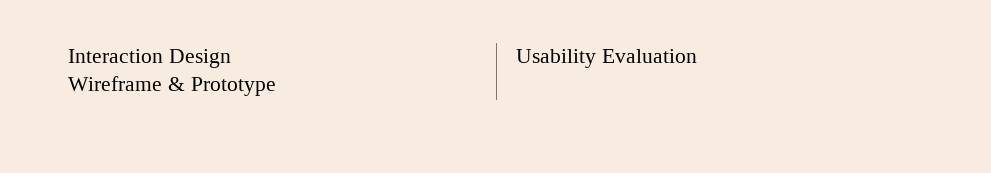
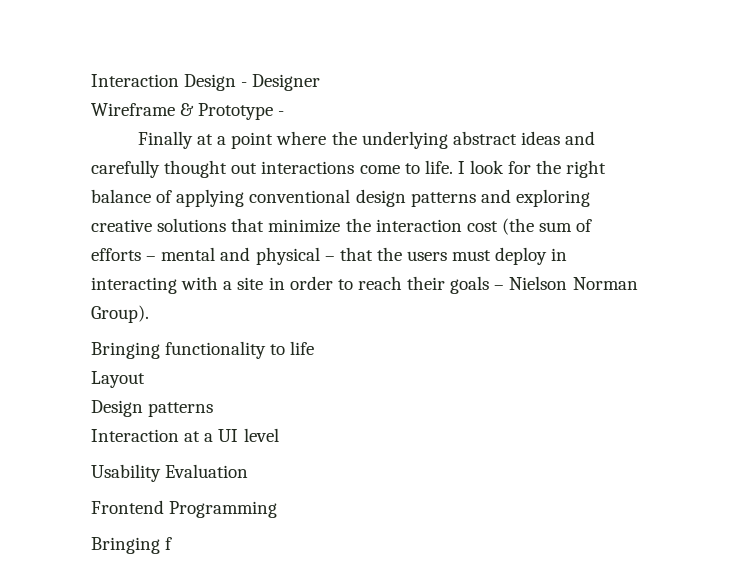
(231, 58) none -> [241,74,321,91] - Designer
[516,49,697,68] // Usability Evaluation -> [278,111,285,116] [137,131,596,149] [91,160,607,178] [91,189,590,207] [91,218,593,235] [91,247,568,265] [91,276,638,294] [91,305,149,323] [91,341,315,359] [91,371,145,388] [91,400,214,417] [91,428,279,442] [91,464,249,482] [91,500,278,518] [91,537,173,554] - // Finally at a point where the underlying abstract ideas and carefully thought out interactions come to life. I look for the right balance of applying conventional design patterns and exploring creative solutions that minimize the interaction cost (the sum of efforts – mental and physical – that the users must deploy in interacting with a site in order to reach their goals – Nielson Norman Group). // Bringing functionality to life // Layout // Design patterns // Interaction at a UI level // Usability Evaluation // Frontend Programming // Bringing f

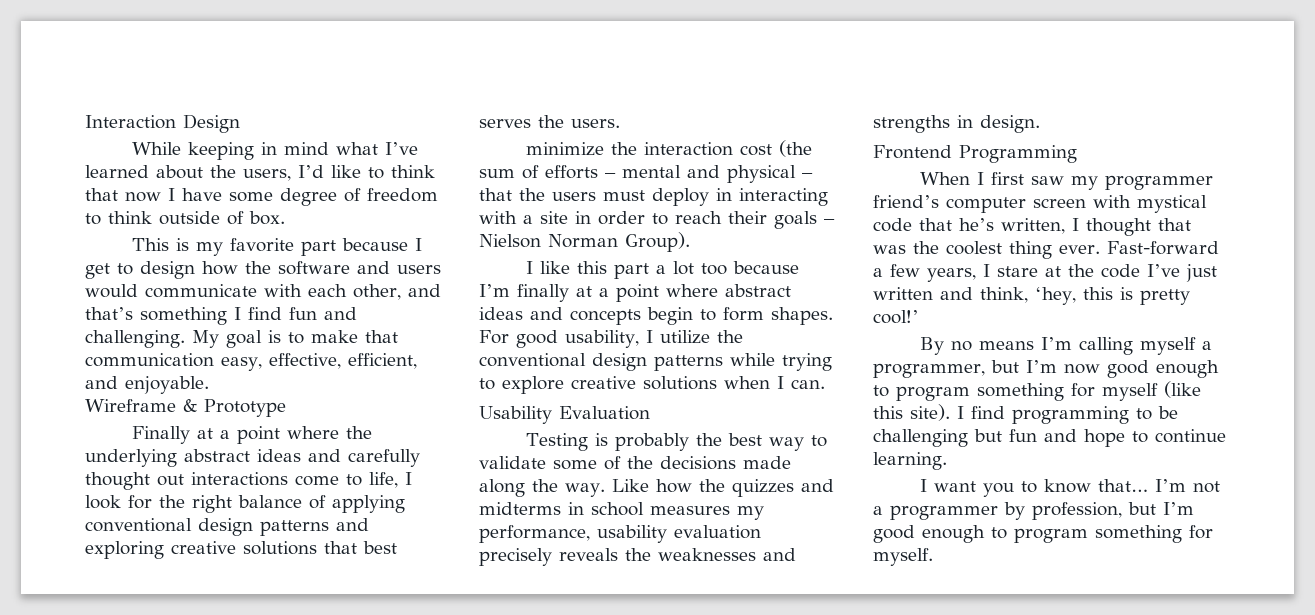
[241,74,321,91] - Designer -> [132,142,419,160] [85,165,435,181] [85,188,438,206] [85,211,285,225] [132,238,423,256] [85,261,441,279] [85,284,441,300] [85,307,357,325] [85,330,398,348] [85,353,417,371] [85,376,209,394] // While keeping in mind what I’ve learned about the users, I’d like to think that now I have some degree of freedom to think outside of box. // This is my favorite part because I get to design how the software and users would communicate with each other, and that’s something I find fun and challenging. My goal is to make that communication easy, effective, efficient, and enjoyable.
[278,111,285,116] - -> (286, 408) none
[424,160,453,174] life. -> [369,472,398,488] life,
(265, 225) none -> [363,541,397,554] [479,115,620,128] best serves the users. //
[91,341,315,359] [91,371,145,388] [91,400,214,417] [91,428,279,442] [91,464,249,482] [91,500,278,518] [91,537,173,554] Bringing functionality to life // Layout // Design patterns // Interaction at a UI level // Usability Evaluation // Frontend Programming // Bringing f -> [526,261,800,279] [479,284,791,302] [479,307,833,325] [479,330,743,348] [479,353,832,371] [479,376,825,394] [479,406,650,424] [526,433,828,451] [479,456,791,470] [479,479,834,497] [479,502,764,520] [479,525,761,543] [479,548,796,566] [873,115,1040,133] [873,145,1077,163] [920,172,1214,190] [873,195,1207,213] [873,218,1191,236] [873,241,1219,259] [873,264,1217,282] [873,287,1190,305] [873,310,919,324] [920,337,1213,355] [873,360,1219,378] [873,381,1201,401] [873,404,1178,424] [873,429,1226,447] [873,452,947,470] [920,479,1221,497] [873,502,1194,520] [873,525,1213,543] [873,548,933,566] I like this part a lot too because I’m finally at a point where abstract ideas and concepts begin to form shapes. For good usability, I utilize the conventional design patterns while trying to explore creative solutions when I can. // Usability Evaluation // Testing is probably the best way to validate some of the decisions made along the way. Like how the quizzes and midterms in school measures my performance, usability evaluation precisely reveals the weaknesses and strengths in design. // Frontend Programming // When I first saw my programmer friend’s computer screen with mystical code that he’s written, I thought that was the coolest thing ever. Fast-forward a few years, I stare at the code I’ve just written and think, ‘hey, this is pretty cool!’ // By no means I’m calling myself a programmer, but I’m now good enough to program something for myself (like this site). I find programming to be challenging but fun and hope to continue learning. // I want you to know that… I’m not a programmer by profession, but I’m good enough to program something for myself.

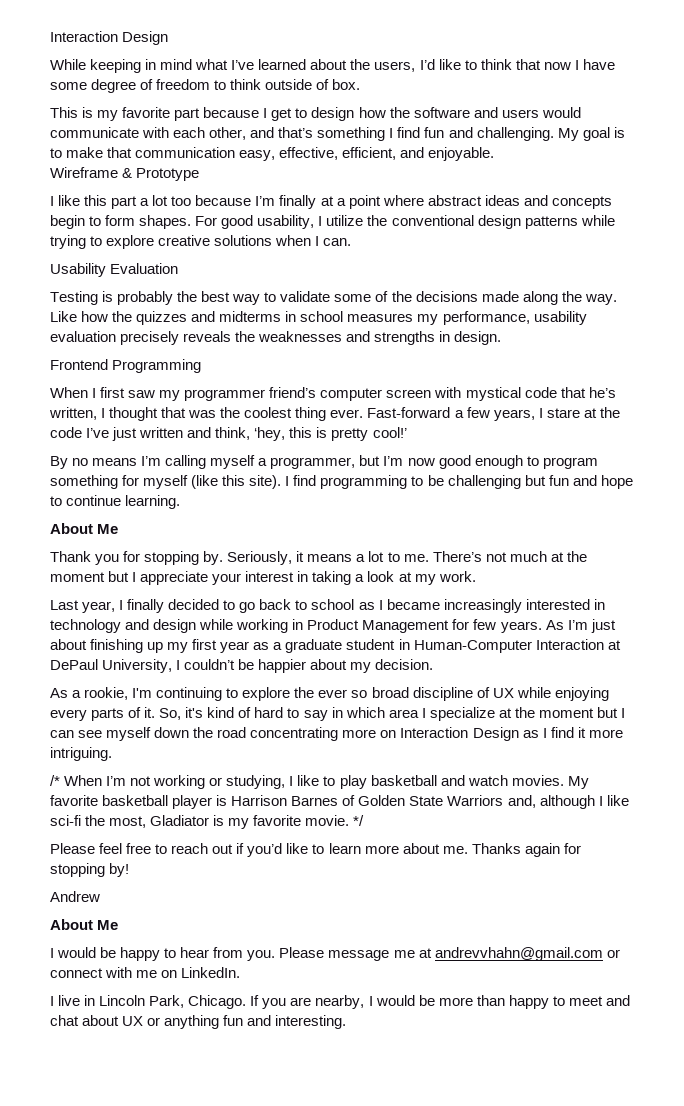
[132,426,373,444] [85,449,420,467] [85,472,412,490] [85,495,405,513] [85,518,369,536] [85,541,397,559] [479,115,620,128] [526,140,813,157] [479,165,813,183] [479,188,828,206] [479,211,835,229] [479,232,690,252] // Finally at a point where the underlying abstract ideas and carefully thought out interactions come to life, I look for the right balance of applying conventional design patterns and exploring creative solutions that best serves the users. // minimize the interaction cost (the sum of efforts – mental and physical – that the users must deploy in interacting with a site in order to reach their goals – Nielson Norman Group). -> (200, 174) none
[920,479,1221,497] [873,502,1194,520] [873,525,1213,543] [873,548,933,566] I want you to know that… I’m not a programmer by profession, but I’m good enough to program something for myself. -> [50,523,119,534] [50,551,587,565] [50,571,476,585] [50,599,605,613] [50,619,616,633] [50,639,621,653] [50,659,434,673] [50,687,609,701] [50,707,625,721] [50,727,623,741] [50,747,112,761] [50,775,589,789] [50,795,629,809] [50,815,365,829] [50,843,581,857] [50,863,130,877] [50,891,100,902] [50,919,119,930] [50,947,620,961] [50,967,241,978] [50,995,630,1009] [50,1015,347,1029] About Me // Thank you for stopping by. Seriously, it means a lot to me. There’s not much at the moment but I appreciate your interest in taking a look at my work. // Last year, I finally decided to go back to school as I became increasingly interested in technology and design while working in Product Management for few years. As I’m just about finishing up my first year as a graduate student in Human-Computer Interaction at DePaul University, I couldn’t be happier about my decision. // As a rookie, I'm continuing to explore the ever so broad discipline of UX while enjoying every parts of it. So, it's kind of hard to say in which area I specialize at the moment but I can see myself down the road concentrating more on Interaction Design as I find it more intriguing. // /* When I’m not working or studying, I like to play basketball and watch movies. My favorite basketball player is Harrison Barnes of Golden State Warriors and, although I like sci-fi the most, Gladiator is my favorite movie. */ // Please feel free to reach out if you’d like to learn more about me. Thanks again for stopping by! // Andrew // About Me // I would be happy to hear from you. Please message me at andrevvhahn@gmail.com or connect with me on LinkedIn. // I live in Lincoln Park, Chicago. If you are nearby, I would be more than happy to meet and chat about UX or anything fun and interesting.

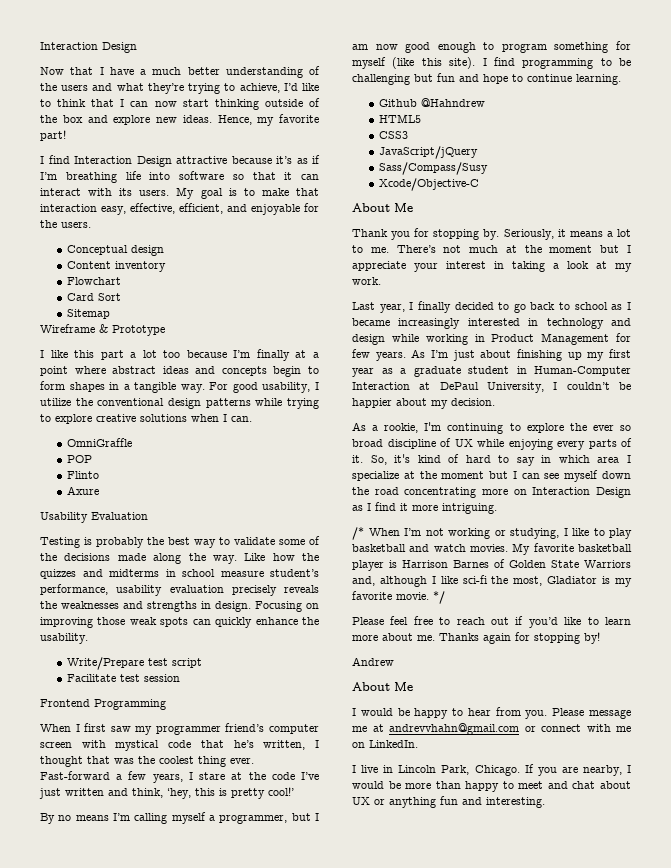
[50,59,416,73] While keeping in mind what I’ve learned about the users, -> [40,66,320,78] [40,83,280,94] Now that I have a much better understanding of the users and what they’re trying to achieve,
[543,59,615,70] [50,79,361,93] [50,107,581,121] [50,127,554,141] now I have some degree of freedom to think outside of box. // This is my favorite part because I get to design how the software and users would communicate with each other, and that’s something I find fun and challenging. -> [120,98,320,110] [40,114,319,126] [40,130,66,141] [40,155,320,167] [40,171,319,183] [40,188,170,196] I can now start thinking outside of the box and explore new ideas. Hence, my favorite part! // I find Interaction Design attractive because it’s as if I’m breathing life into software so that it can interact with its users.
[135,147,236,158] communication -> [40,204,97,212] interaction
[428,147,495,161] enjoyable. -> [251,203,319,215] [40,220,91,228] [67,245,165,256] [67,261,167,272] [67,277,122,285] [67,293,122,301] [67,309,111,319] enjoyable for the users. // Conceptual design // Content inventory // Flowchart // Card Sort // Sitemap
[139,215,192,229] shapes. -> [69,382,205,393] shapes in a tangible way.
(352, 242) none -> [67,438,133,447] [67,455,93,463] [67,471,100,479] [67,486,100,495] // OmniGraffle // POP // Flinto // Axure
[347,313,439,325] measures my -> [220,569,319,577] measure student’s
(502, 338) none -> [255,601,319,612] [40,617,319,628] [40,633,88,644] [67,657,203,670] [67,674,181,682] Focusing on improving those weak spots can quickly enhance the usability. // Write/Prepare test script // Facilitate test session
[383,456,404,466] I’m -> [315,813,319,821] [352,44,368,50] I am
(181, 502) none -> [379,98,486,107] [379,114,422,123] [379,131,409,139] [379,146,479,159] [379,162,489,175] [379,178,480,191] // Github @Hahndrew // HTML5 // CSS3 // JavaScript/jQuery // Sass/Compass/Susy // Xcode/Objective-C

